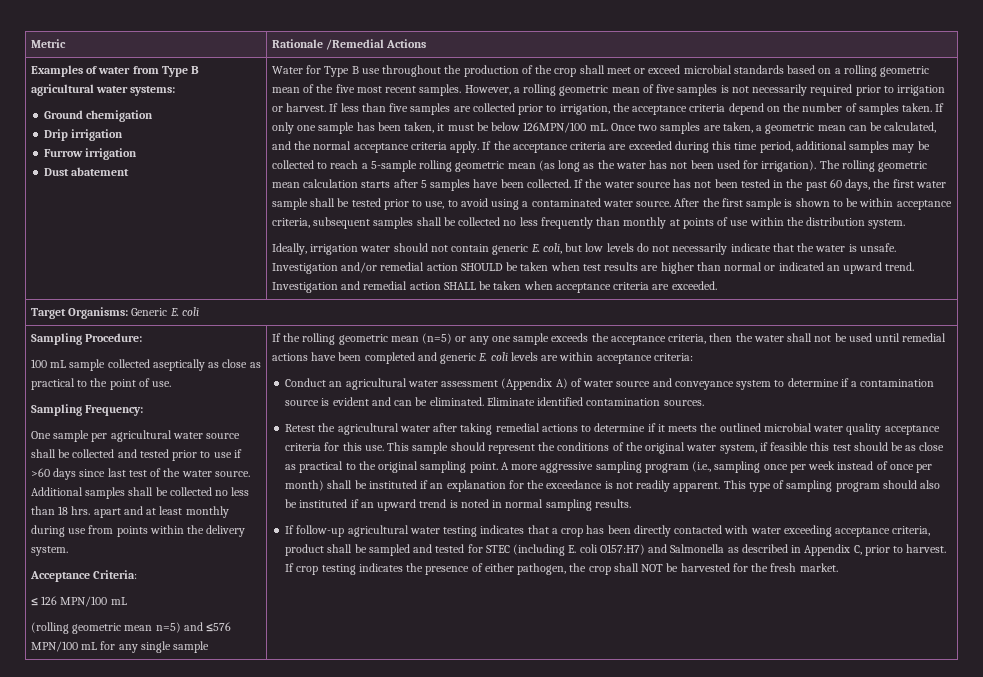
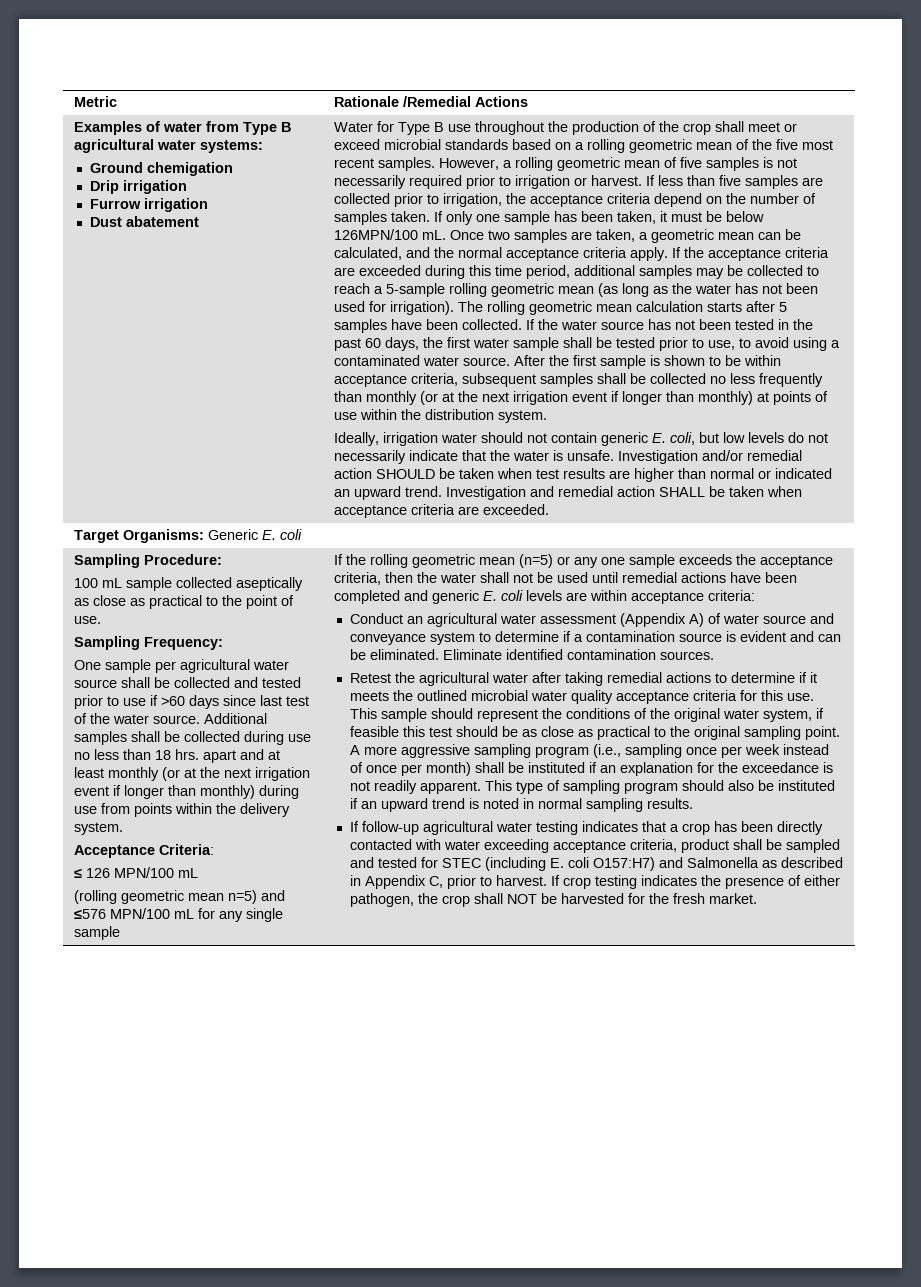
(667, 223) none -> [420,391,754,405] (or at the next irrigation event if longer than monthly)
(212, 491) none -> [244,731,312,745] during use
(229, 512) none -> [162,767,311,781] [74,785,256,799] (or at the next irrigation event if longer than monthly)

